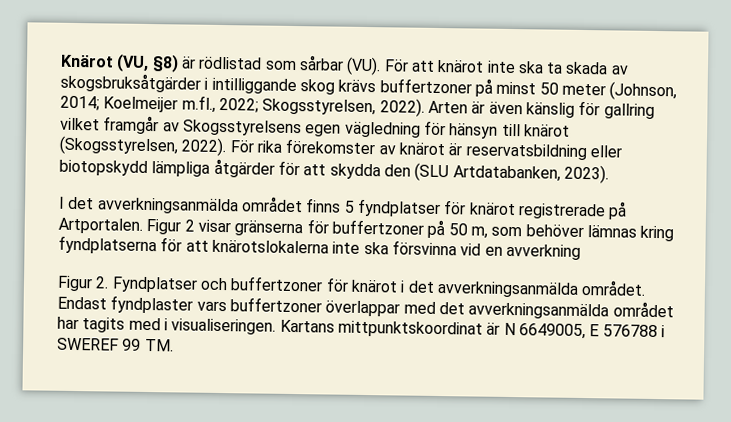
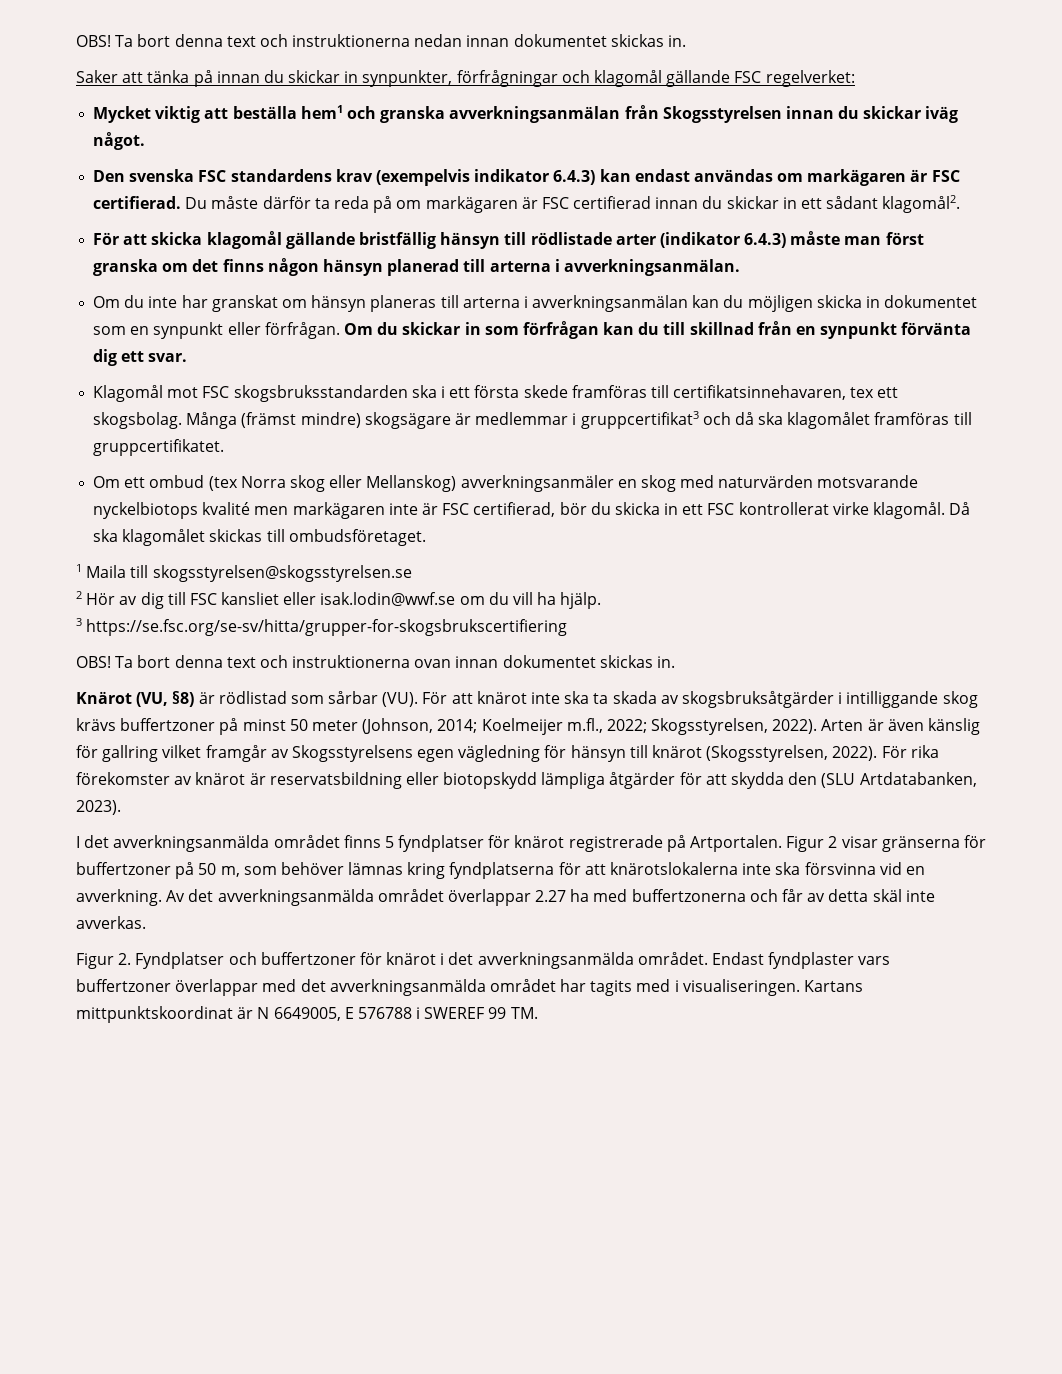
(60, 61) none -> [76,34,687,47] [76,70,855,87] [93,105,959,123] [93,132,146,150] [93,169,960,186] [93,195,961,213] [93,231,924,249] [93,258,740,276] [93,295,978,312] [93,321,972,339] [93,349,188,366] [93,385,899,402] [93,411,972,429] [93,439,225,456] [93,475,919,492] [93,502,971,519] [93,529,426,546] [76,564,412,582] [76,591,602,609] [76,618,568,636] [76,655,676,668] OBS! Ta bort denna text och instruktionerna nedan innan dokumentet skickas in. // Saker att tänka på innan du skickar in synpunkter, förfrågningar och klagomål gällande FSC regelverket: // Mycket viktig att beställa hem1 och granska avverkningsanmälan från Skogsstyrelsen innan du skickar iväg något. // Den svenska FSC standardens krav (exempelvis indikator 6.4.3) kan endast användas om markägaren är FSC certifierad. Du måste därför ta reda på om markägaren är FSC certifierad innan du skickar in ett sådant klagomål2. // För att skicka klagomål gällande bristfällig hänsyn till rödlistade arter (indikator 6.4.3) måste man först granska om det finns någon hänsyn planerad till arterna i avverkningsanmälan. // Om du inte har granskat om hänsyn planeras till arterna i avverkningsanmälan kan du möjligen skicka in dokumentet som en synpunkt eller förfrågan. Om du skickar in som förfrågan kan du till skillnad från en synpunkt förvänta dig ett svar. // Klagomål mot FSC skogsbruksstandarden ska i ett första skede framföras till certifikatsinnehavaren, tex ett skogsbolag. Många (främst mindre) skogsägare är medlemmar i gruppcertifikat3 och då ska klagomålet framföras till gruppcertifikatet. // Om ett ombud (tex Norra skog eller Mellanskog) avverkningsanmäler en skog med naturvärden motsvarande nyckelbiotops kvalité men markägaren inte är FSC certifierad, bör du skicka in ett FSC kontrollerat virke klagomål. Då ska klagomålet skickas till ombudsföretaget. // 1 Maila till skogsstyrelsen@skogsstyrelsen.se // 2 Hör av dig till FSC kansliet eller isak.lodin@wwf.se om du vill ha hjälp. // 3 https://se.fsc.org/se-sv/hitta/grupper-for-skogsbrukscertifiering // OBS! Ta bort denna text och instruktionerna ovan innan dokumentet skickas in. //
[505,243,581,260] avverkning -> [76,889,935,906] [76,916,146,929] avverkning. Av det avverkningsanmälda området överlappar 2.27 ha med buffertzonerna och får av detta skäl inte avverkas.

